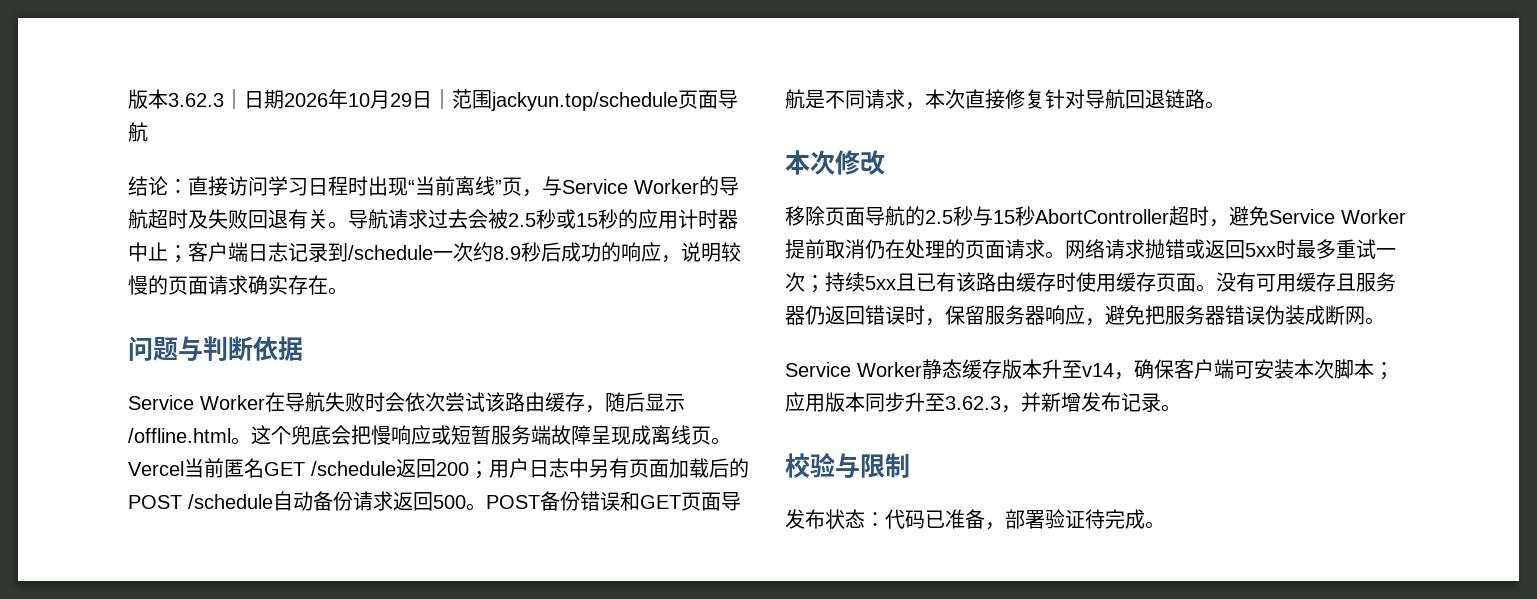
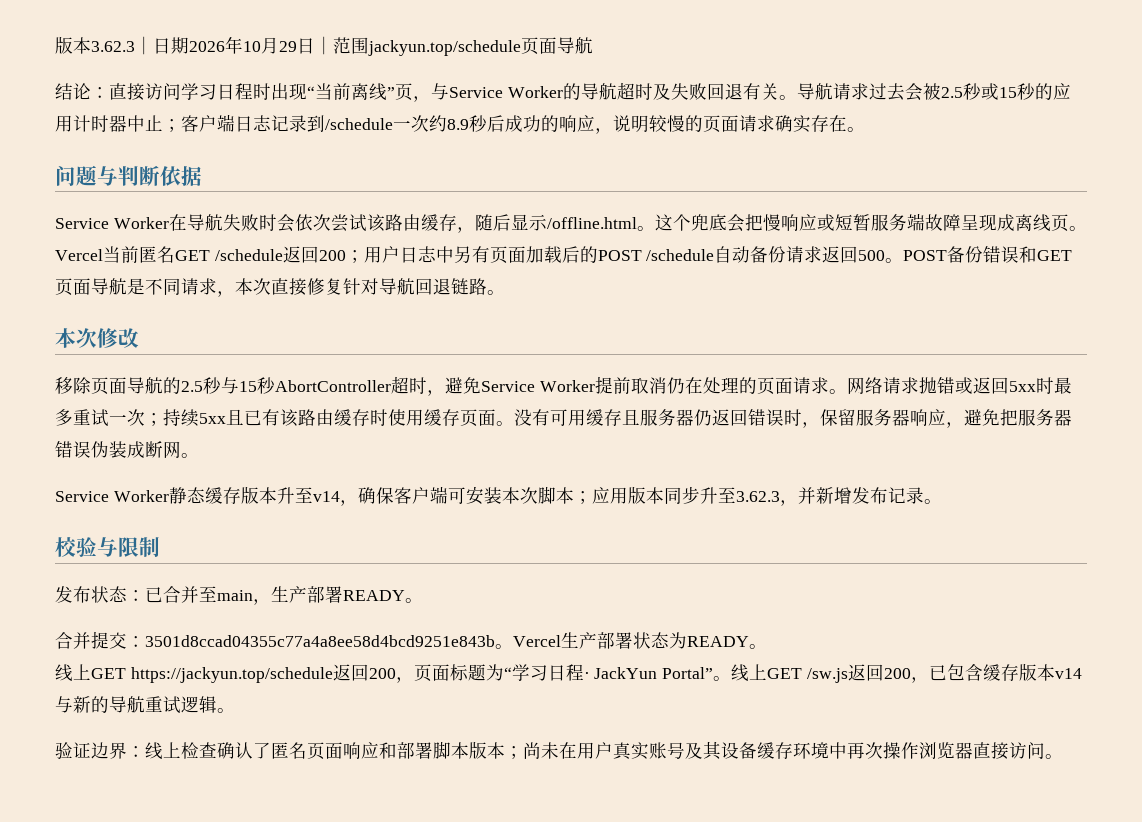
[885,509,1145,530] 代码已准备，部署验证待完成 -> [145,586,423,605] [55,631,767,649] [55,663,1082,683] [55,696,235,714] [55,741,1045,760] 已合并至main，生产部署READY。 // 合并提交：3501d8ccad04355c77a4a8ee58d4bcd9251e843b。Vercel生产部署状态为READY。 // 线上GET https://jackyun.top/schedule返回200，页面标题为“学习日程· JackYun Portal”。线上GET /sw.js返回200，已包含缓存版本v14与新的导航重试逻辑。 // 验证边界：线上检查确认了匿名页面响应和部署脚本版本；尚未在用户真实账号及其设备缓存环境中再次操作浏览器直接访问

